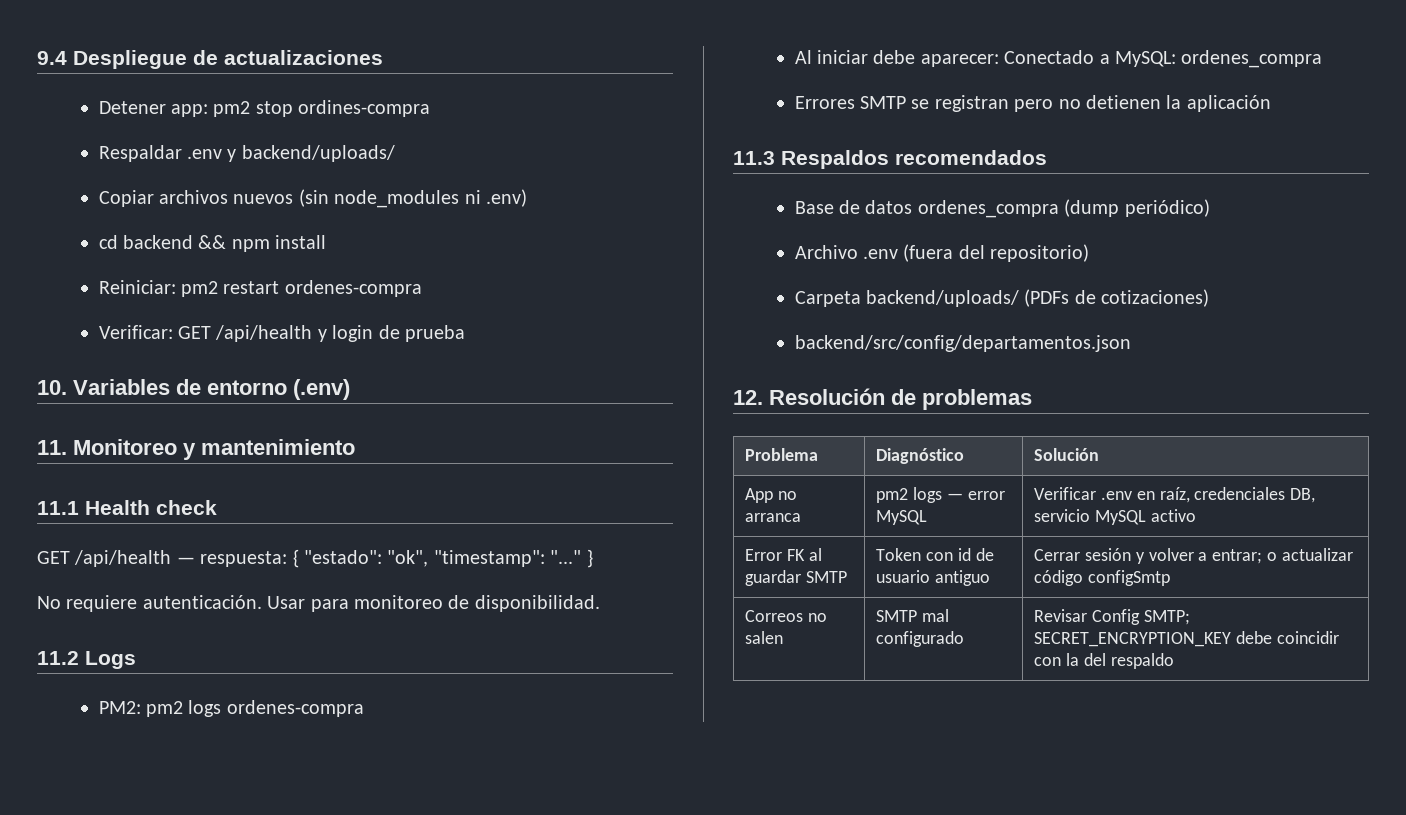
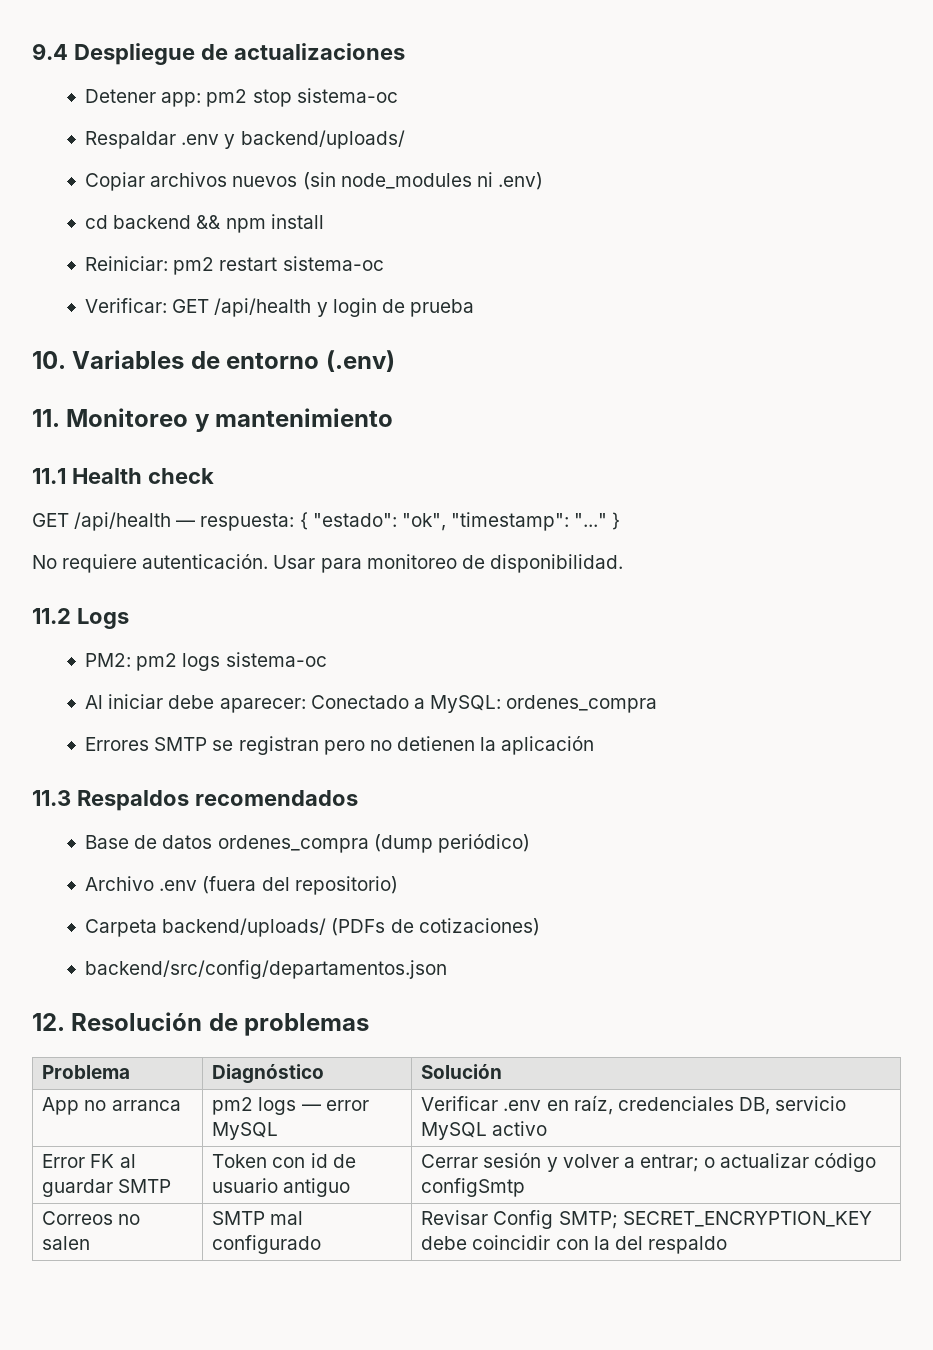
[298,100,431,117] ordines-compra -> [296,88,398,103] sistema-oc
[284,280,422,297] ordenes-compra -> [282,256,384,271] sistema-oc
[226,700,364,717] ordenes-compra -> [225,652,327,667] sistema-oc

